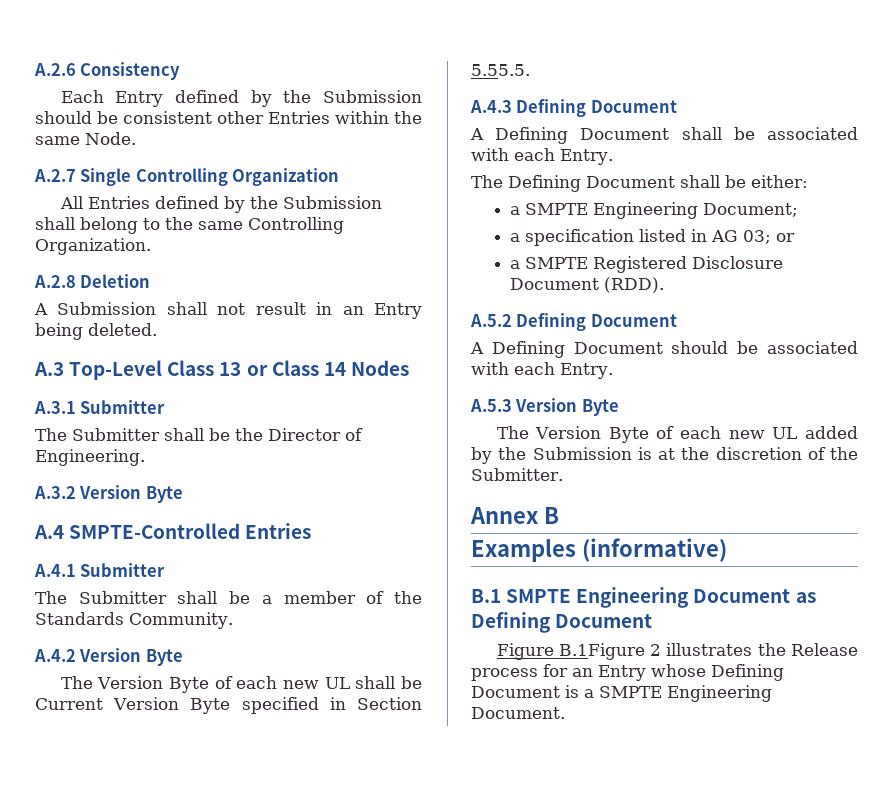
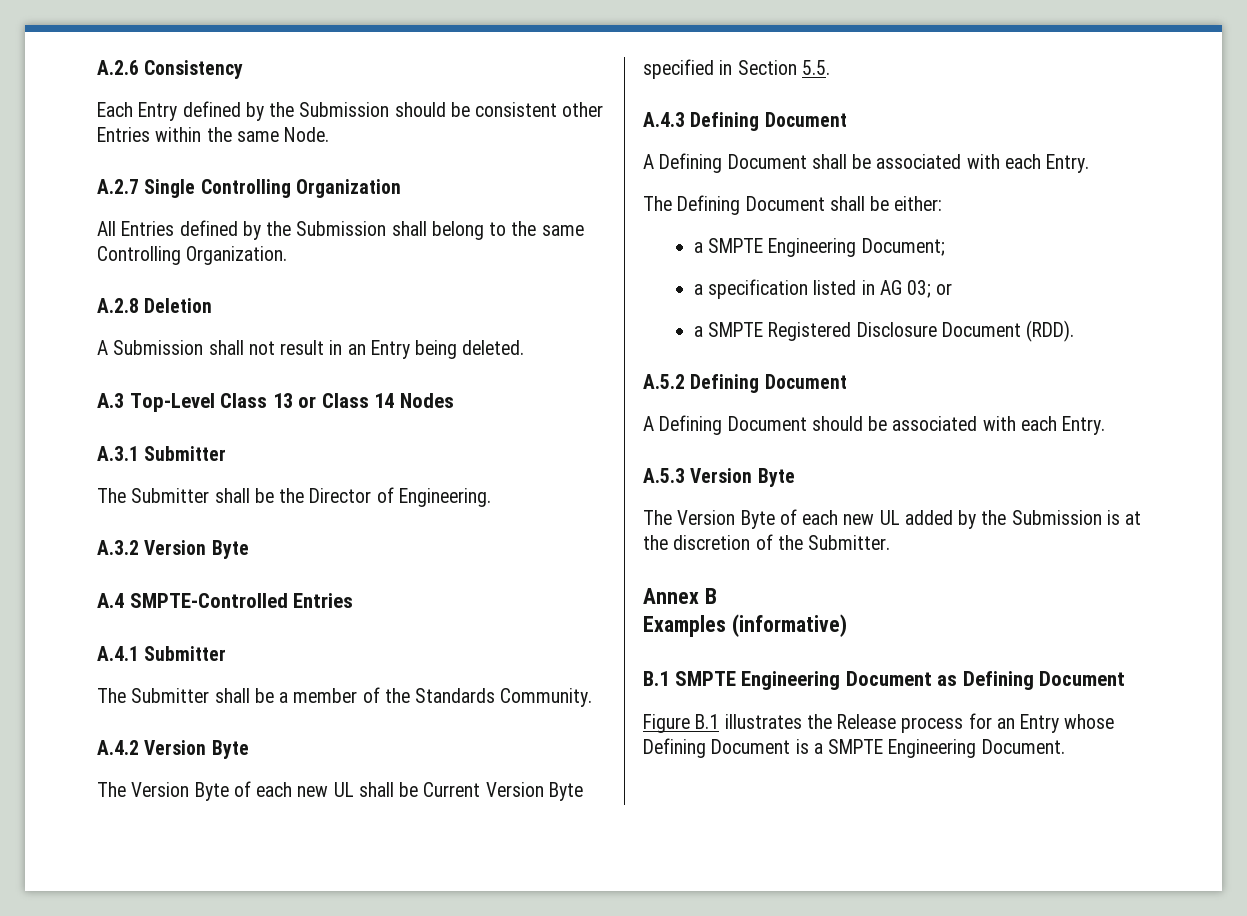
[471,64,530,76] 5.55.5. -> [801,60,830,75] 5.5.
[558,643,662,660] B.1Figure 2 -> [695,714,720,729] B.1

